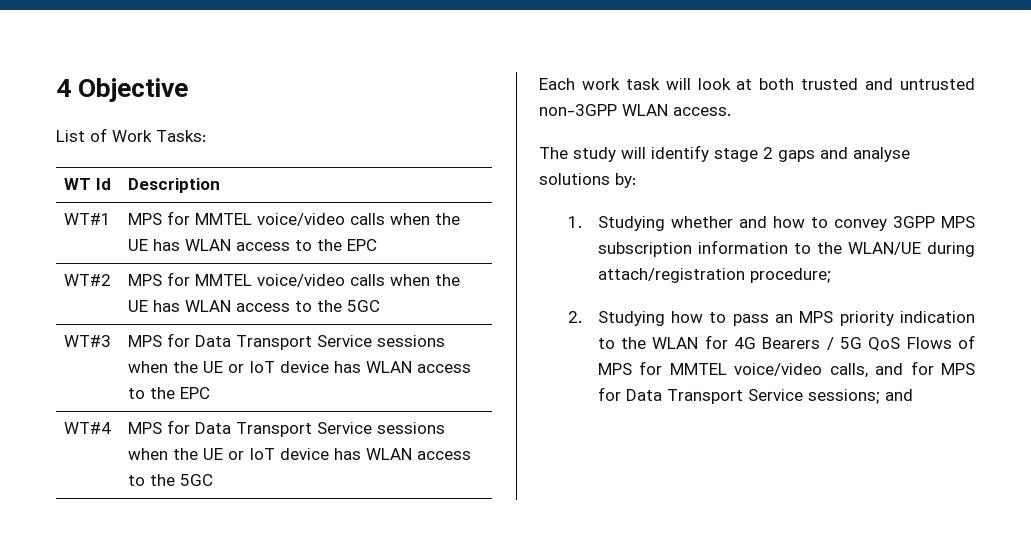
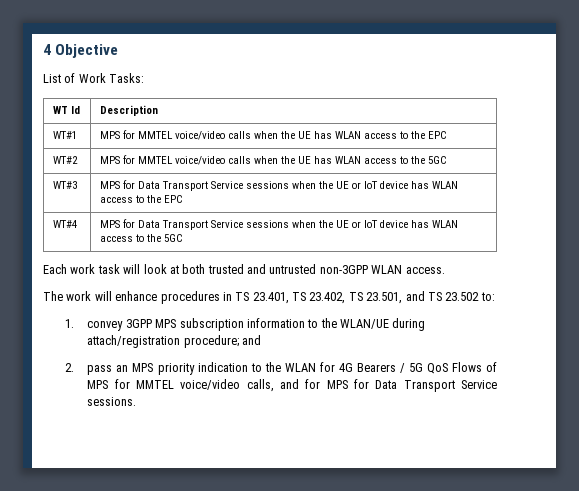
[573,145,910,162] [539,173,636,188] [568,216,828,231] study will identify stage 2 gaps and analyse solutions by: // 1. Studying whether and how to -> [66,291,495,304] [65,319,75,328] work will enhance procedures in TS 23.401, TS 23.402, TS 23.501, and TS 23.502 to: // 1.
(831, 275) none -> [242,335,262,345] and
[597,311,727,326] Studying how to -> (75, 367) none
[807,389,913,404] sessions; and -> [87,397,137,406] sessions.

